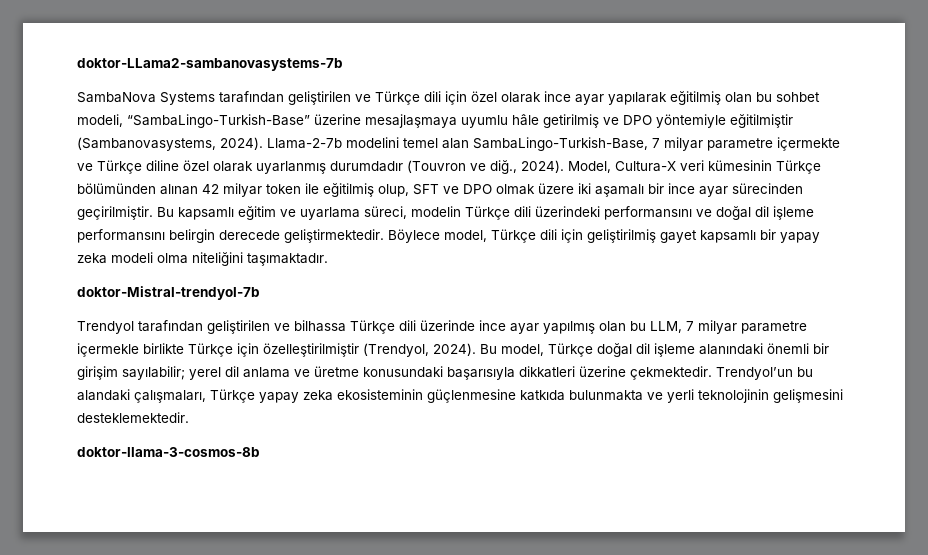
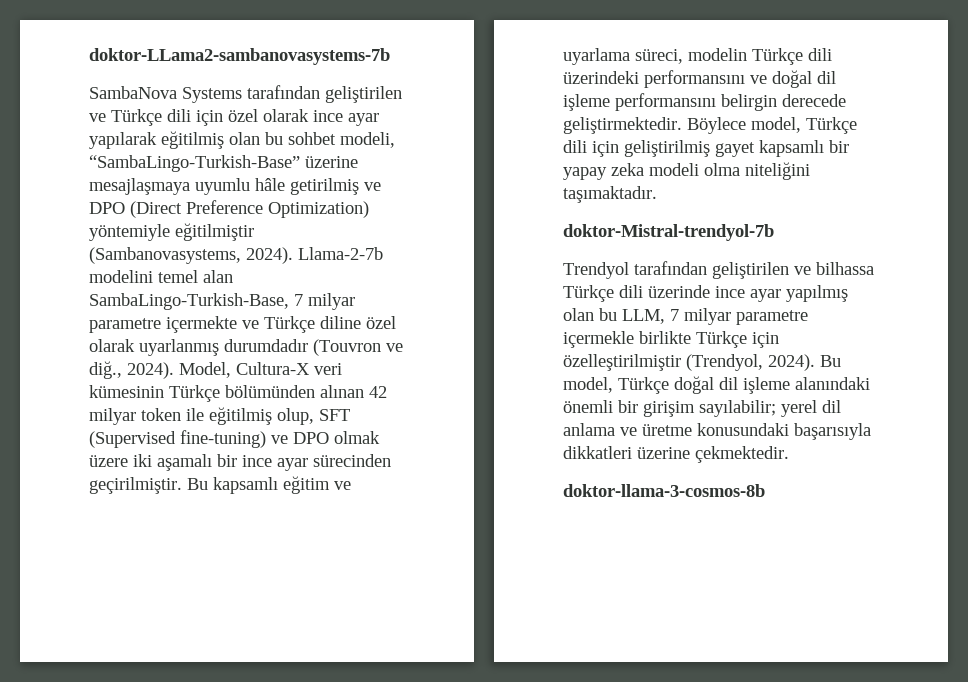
(652, 120) none -> [130,200,369,218] (Direct Preference Optimization)
(439, 189) none -> [89,430,266,448] (Supervised fine-tuning)
[716,367,813,380] [77,389,843,403] [77,412,189,423] Trendyol’un bu alandaki çalışmaları, Türkçe yapay zeka ekosisteminin güçlenmesine katkıda bulunmakta ve yerli teknolojinin gelişmesini desteklemektedir. -> (789, 454) none

